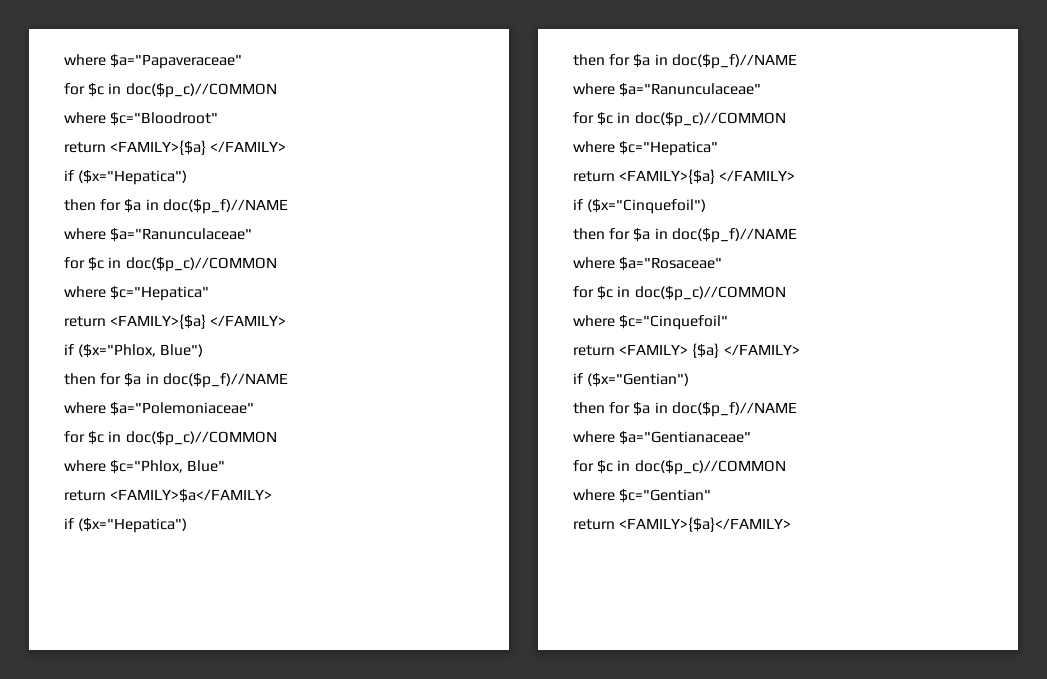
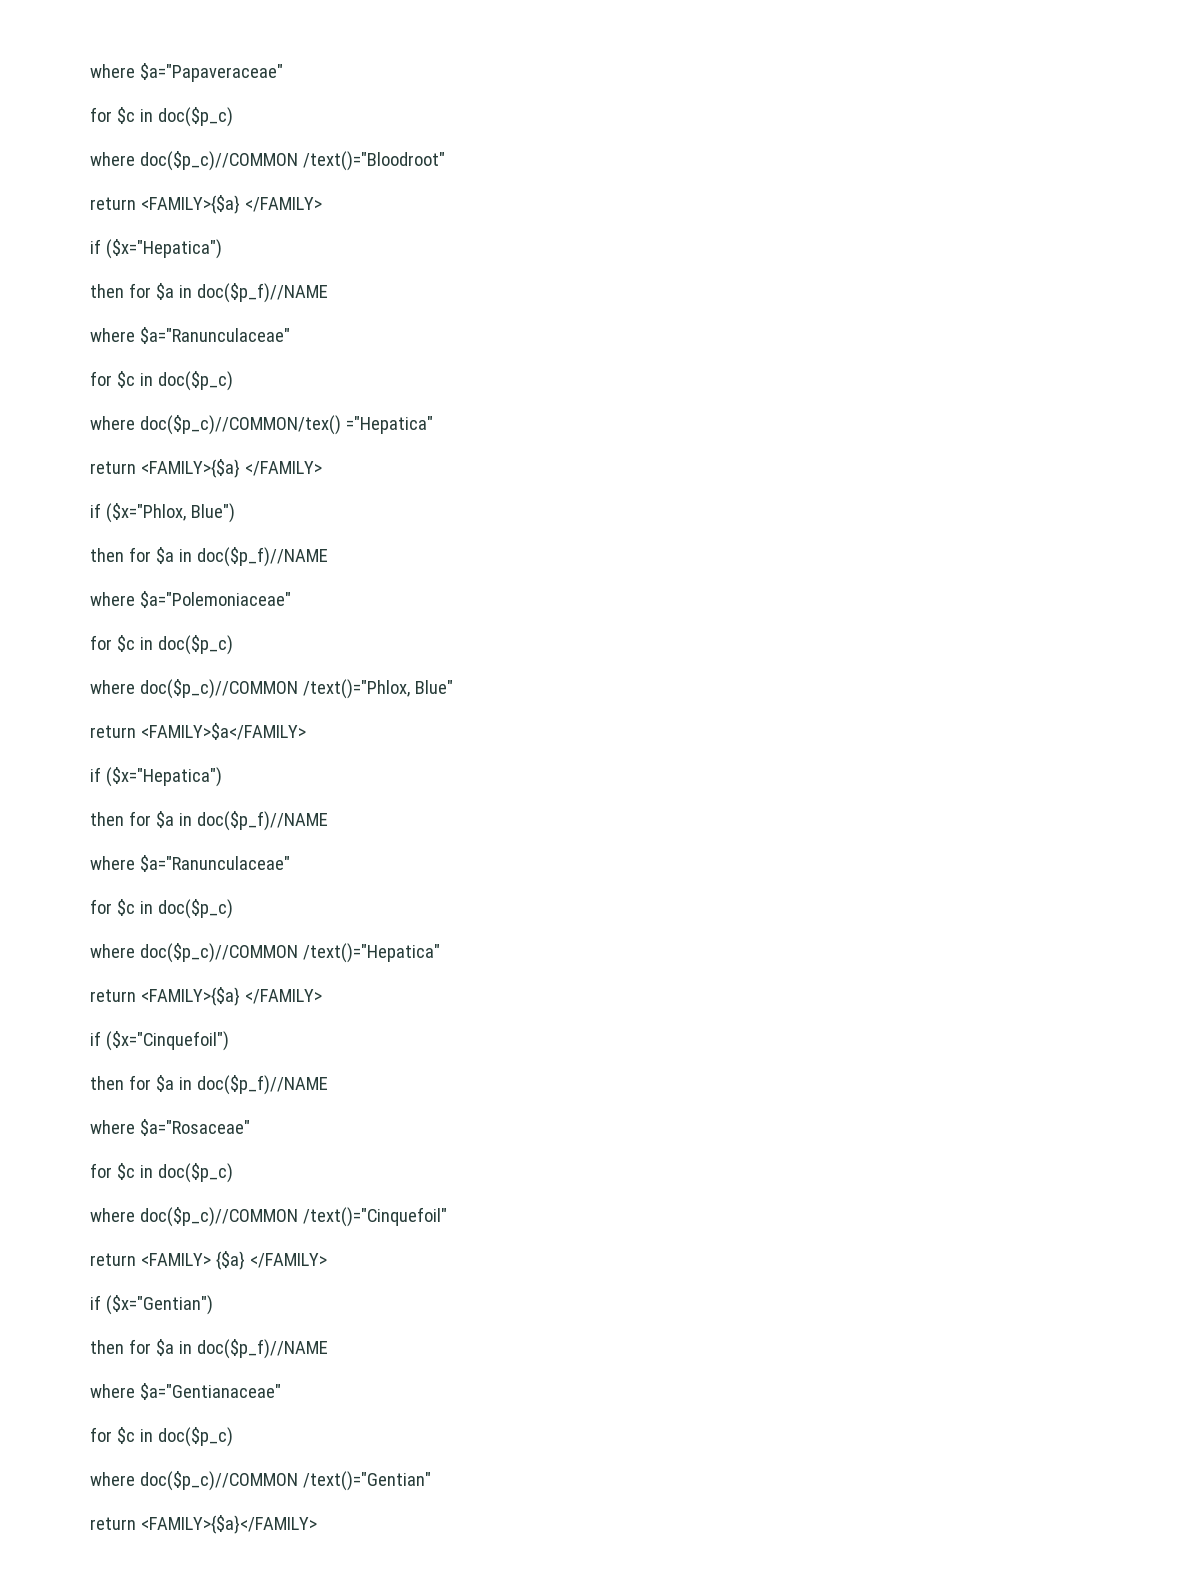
[125,83,277,98] [64,112,219,126] doc($p_c)//COMMON // where $c="Bloodroot" -> [157,107,233,127] [90,151,445,171] doc($p_c) // where doc($p_c)//COMMON /text()="Bloodroot"
[125,257,277,272] [64,286,210,301] doc($p_c)//COMMON // where $c="Hepatica" -> [157,371,233,391] [90,415,433,435] doc($p_c) // where doc($p_c)//COMMON/tex() ="Hepatica"
[125,431,277,446] [64,460,184,474] doc($p_c)//COMMON // where $c="Phlox, -> [157,635,233,655] [90,679,410,699] doc($p_c) // where doc($p_c)//COMMON /text()="Phlox,
[634,112,786,127] [573,141,719,156] doc($p_c)//COMMON // where $c="Hepatica" -> [157,899,233,919] [90,943,440,963] doc($p_c) // where doc($p_c)//COMMON /text()="Hepatica"
[634,286,786,301] [573,315,729,330] doc($p_c)//COMMON // where $c="Cinquefoil" -> [157,1163,233,1183] [90,1207,447,1227] doc($p_c) // where doc($p_c)//COMMON /text()="Cinquefoil"
[634,460,786,475] [573,489,712,503] doc($p_c)//COMMON // where $c="Gentian" -> [157,1427,233,1447] [90,1471,431,1491] doc($p_c) // where doc($p_c)//COMMON /text()="Gentian"

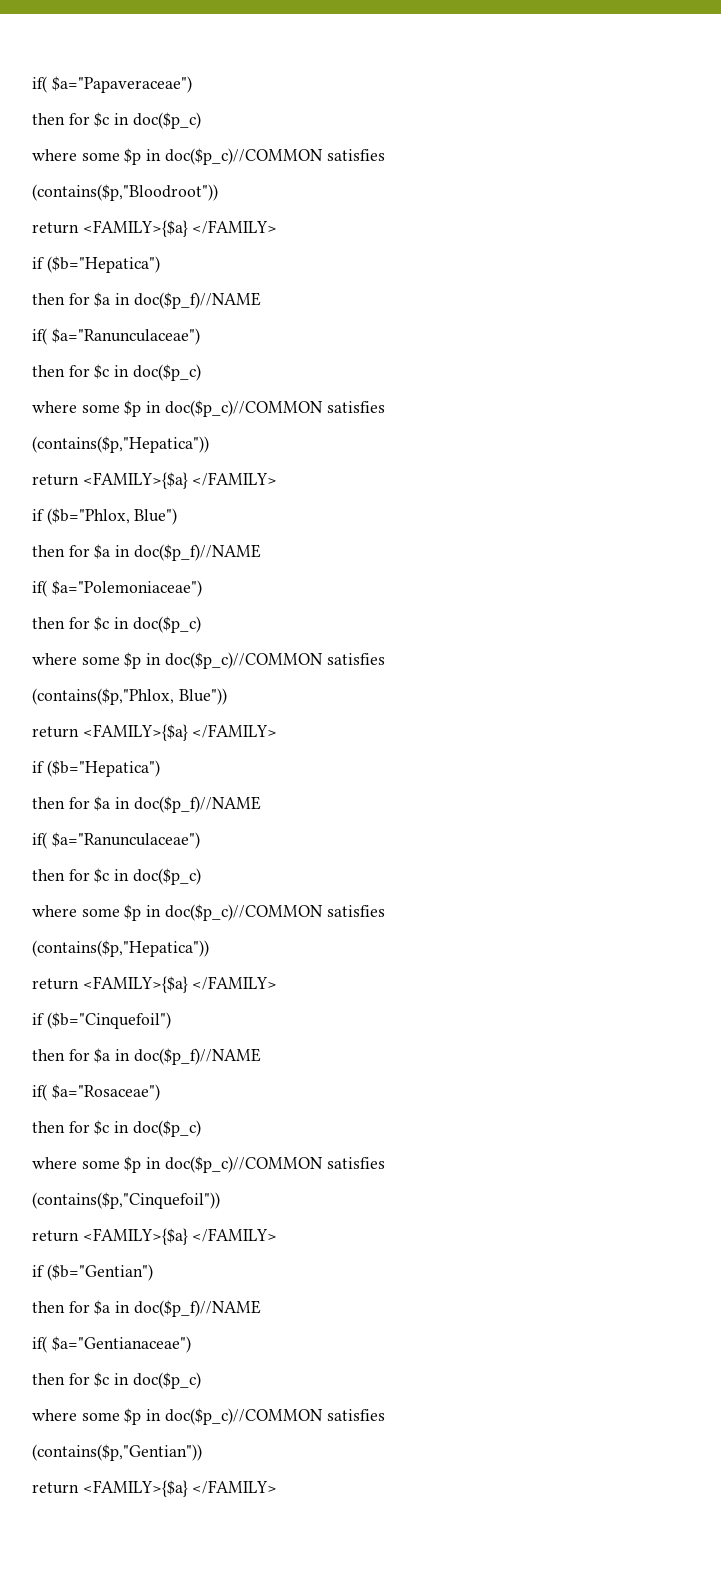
[90,63,283,82] [90,107,233,127] [90,151,445,171] [90,195,322,214] [90,239,222,259] [90,283,328,303] [90,327,290,344] [90,371,233,391] [90,415,433,435] [90,459,322,478] [90,503,186,523] where $a="Papaveraceae" // for $c in doc($p_c) // where doc($p_c)//COMMON /text()="Bloodroot" // return <FAMILY>{$a} </FAMILY> // if ($x="Hepatica") // then for $a in doc($p_f)//NAME // where $a="Ranunculaceae" // for $c in doc($p_c) // where doc($p_c)//COMMON/tex() ="Hepatica" // return <FAMILY>{$a} </FAMILY> // if ($x="Phlox, -> [32,76,192,93] [32,112,201,129] [32,148,385,165] [32,184,218,201] [32,220,278,237] [32,256,160,273] [32,292,261,309] [32,328,200,345] [32,364,201,381] [32,400,385,417] [32,436,209,453] [32,472,278,489] [32,508,130,525] if( $a="Papaveraceae") // then for $c in doc($p_c) // where some $p in doc($p_c)//COMMON satisfies // (contains($p,"Bloodroot")) // return <FAMILY>{$a} </FAMILY> // if ($b="Hepatica") // then for $a in doc($p_f)//NAME // if( $a="Ranunculaceae") // then for $c in doc($p_c) // where some $p in doc($p_c)//COMMON satisfies // (contains($p,"Hepatica")) // return <FAMILY>{$a} </FAMILY> // if ($b="Phlox,
[90,591,291,608] [90,635,233,655] [90,679,453,699] [90,723,306,740] [90,767,222,787] [90,811,328,831] [90,855,290,872] [90,899,233,919] [90,943,440,963] [90,987,322,1006] [90,1031,229,1051] [90,1075,328,1095] [90,1119,250,1136] [90,1163,233,1183] [90,1207,447,1227] [90,1251,327,1270] [90,1295,213,1315] [90,1339,328,1359] [90,1383,281,1400] [90,1427,233,1447] [90,1471,431,1491] [90,1515,317,1534] where $a="Polemoniaceae" // for $c in doc($p_c) // where doc($p_c)//COMMON /text()="Phlox, Blue" // return <FAMILY>$a</FAMILY> // if ($x="Hepatica") // then for $a in doc($p_f)//NAME // where $a="Ranunculaceae" // for $c in doc($p_c) // where doc($p_c)//COMMON /text()="Hepatica" // return <FAMILY>{$a} </FAMILY> // if ($x="Cinquefoil") // then for $a in doc($p_f)//NAME // where $a="Rosaceae" // for $c in doc($p_c) // where doc($p_c)//COMMON /text()="Cinquefoil" // return <FAMILY> {$a} </FAMILY> // if ($x="Gentian") // then for $a in doc($p_f)//NAME // where $a="Gentianaceae" // for $c in doc($p_c) // where doc($p_c)//COMMON /text()="Gentian" // return <FAMILY>{$a}</FAMILY> -> [32,580,202,597] [32,616,201,633] [32,652,385,669] [32,688,227,705] [32,724,278,741] [32,760,160,777] [32,796,261,813] [32,832,200,849] [32,868,201,885] [32,904,385,921] [32,940,209,957] [32,976,278,993] [32,1012,171,1029] [32,1048,261,1065] [32,1084,160,1101] [32,1120,201,1137] [32,1156,385,1173] [32,1192,220,1209] [32,1228,278,1245] [32,1264,153,1281] [32,1300,261,1317] [32,1336,191,1353] [32,1372,201,1389] [32,1408,385,1425] [32,1444,202,1461] [32,1480,278,1497] if( $a="Polemoniaceae") // then for $c in doc($p_c) // where some $p in doc($p_c)//COMMON satisfies // (contains($p,"Phlox, Blue")) // return <FAMILY>{$a} </FAMILY> // if ($b="Hepatica") // then for $a in doc($p_f)//NAME // if( $a="Ranunculaceae") // then for $c in doc($p_c) // where some $p in doc($p_c)//COMMON satisfies // (contains($p,"Hepatica")) // return <FAMILY>{$a} </FAMILY> // if ($b="Cinquefoil") // then for $a in doc($p_f)//NAME // if( $a="Rosaceae") // then for $c in doc($p_c) // where some $p in doc($p_c)//COMMON satisfies // (contains($p,"Cinquefoil")) // return <FAMILY>{$a} </FAMILY> // if ($b="Gentian") // then for $a in doc($p_f)//NAME // if( $a="Gentianaceae") // then for $c in doc($p_c) // where some $p in doc($p_c)//COMMON satisfies // (contains($p,"Gentian")) // return <FAMILY>{$a} </FAMILY>

